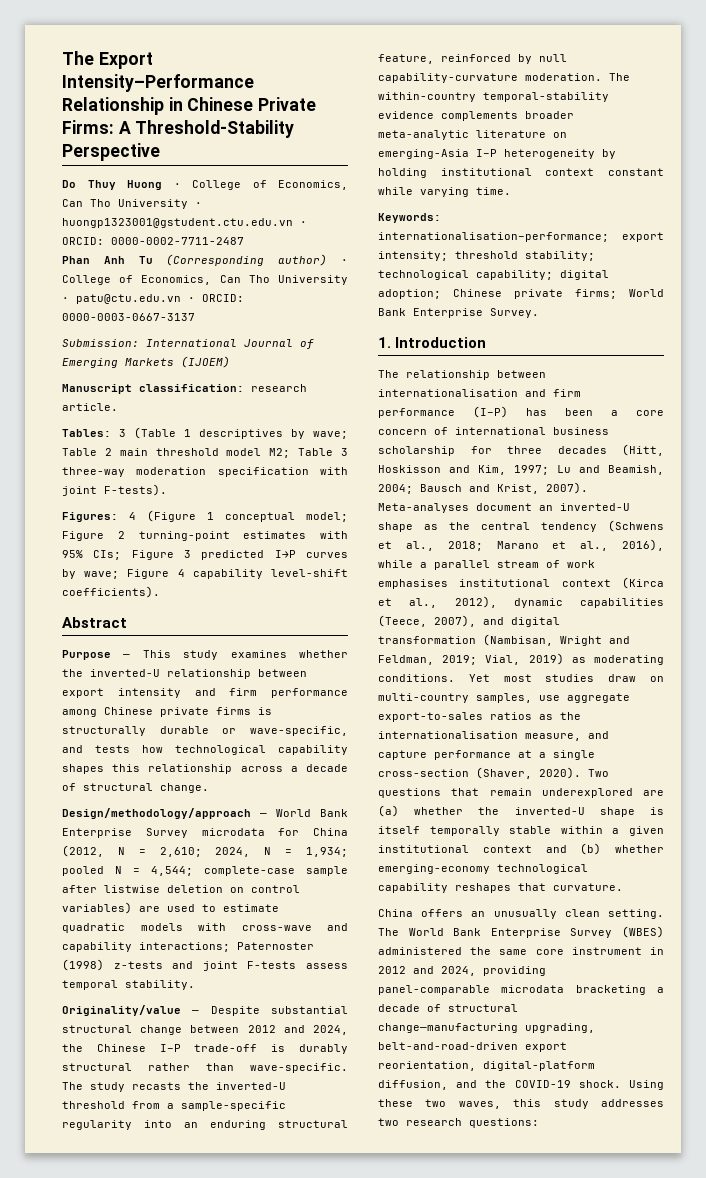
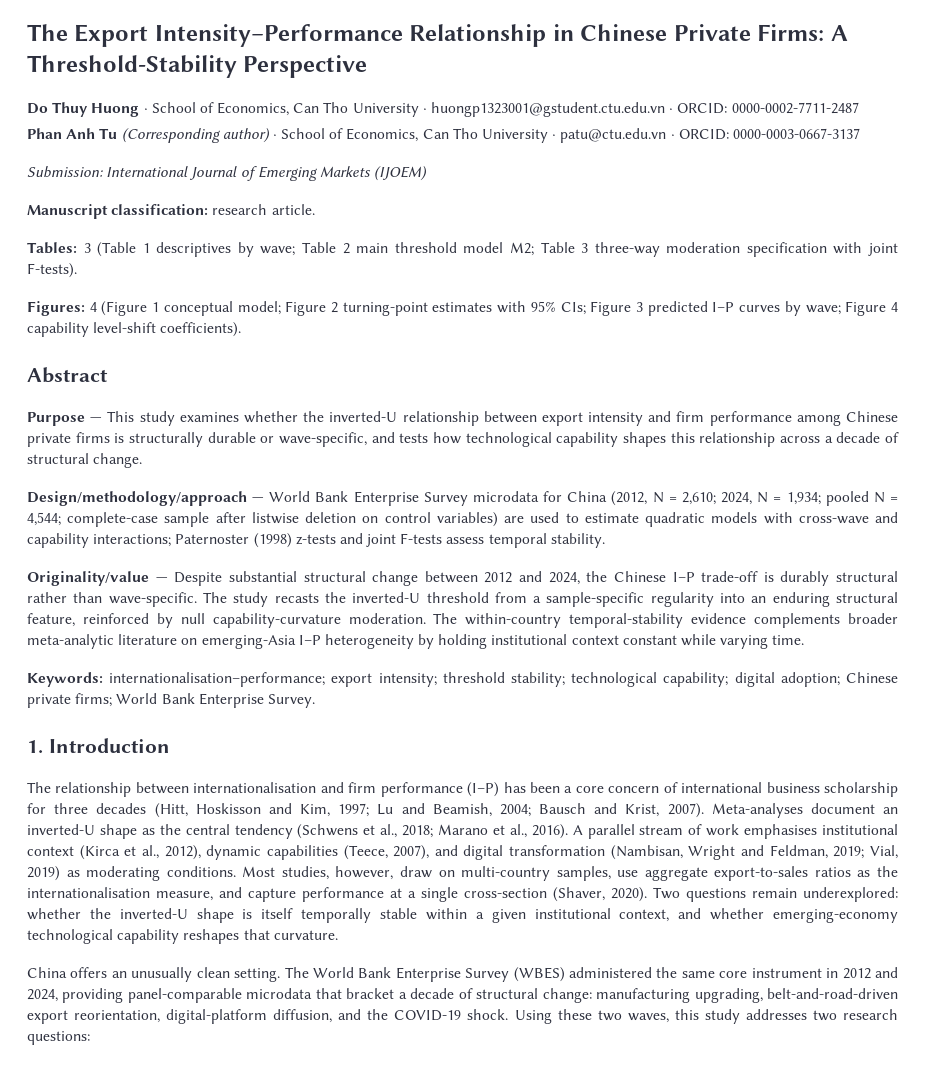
[192,180,241,190] College -> [151,102,196,113] School
[62,275,111,285] College -> [281,128,326,139] School
[274,550,296,558] I→P -> [712,302,735,312] I–P
[622,539,664,551] [378,560,427,568] 2016), while a -> [531,824,583,839] 2016). A
[468,674,595,682] Yet most studies -> [242,866,394,880] Most studies, however,
[451,788,664,798] [378,805,399,817] that remain underexplored are (a) -> [752,887,898,902] remain underexplored:
[482,843,602,855] context and (b) -> [619,908,702,922] context, and
[575,985,664,995] [378,1004,518,1012] [378,1023,518,1033] bracketing a decade of structural change—manufacturing -> [315,988,691,1003] that bracket a decade of structural change: manufacturing

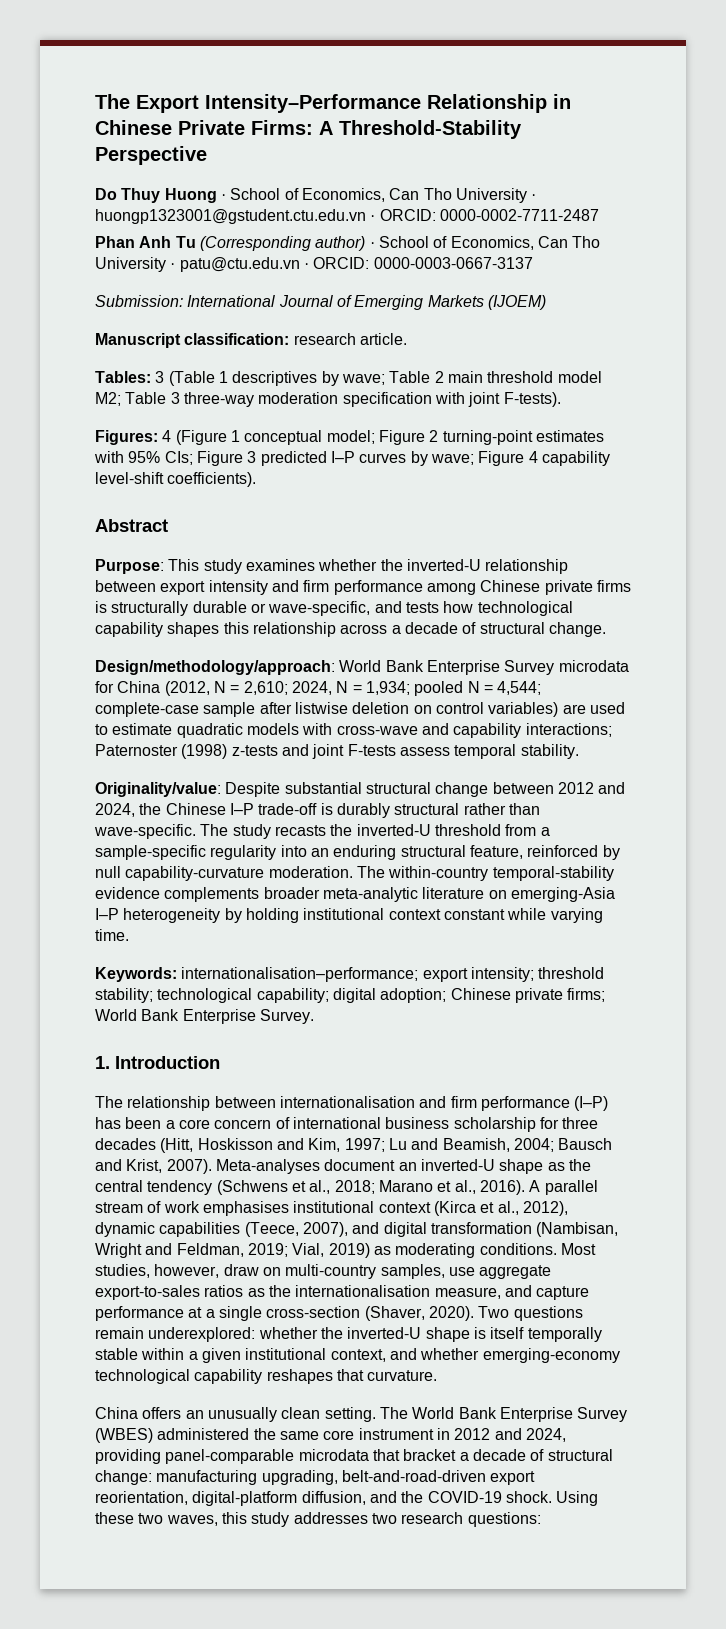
[27,412,103,426] Purpose — -> [95,559,164,574] Purpose:
[27,491,265,506] Design/methodology/approach — -> [95,660,335,675] Design/methodology/approach:
[27,571,168,586] Originality/value — -> [95,782,221,797] Originality/value:

